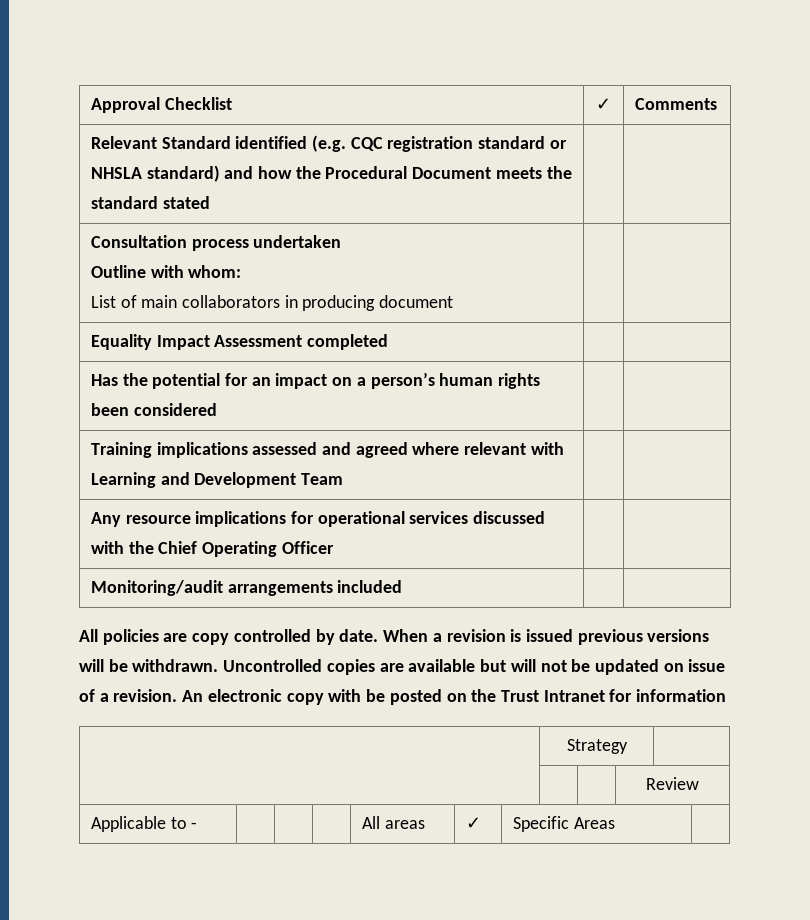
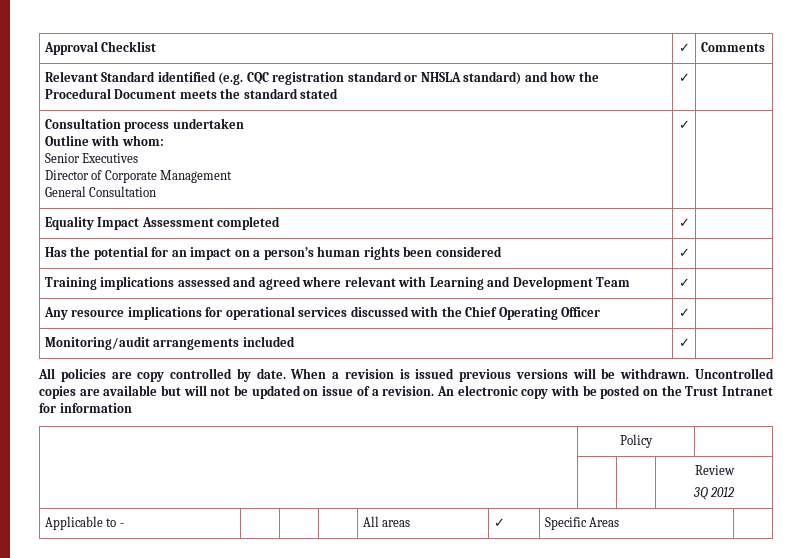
(210, 202) none -> [678,73,690,82] ✓
[90,295,454,311] List of main collaborators in producing document | -> [44,153,139,163] [44,170,233,183] [44,186,157,197] [678,120,690,129] Senior Executives // Director of Corporate Management // General Consultation | ✓
(389, 342) none -> [678,218,690,227] ✓
(217, 409) none -> [678,248,690,257] ✓
(344, 479) none -> [678,278,690,287] ✓
(334, 547) none -> [678,308,690,317] ✓
(403, 586) none -> [678,338,690,347] ✓
[566,739,628,754] Strategy -> [620,434,653,448] Policy
(699, 783) none -> [692,487,735,500] // 3Q 2012

